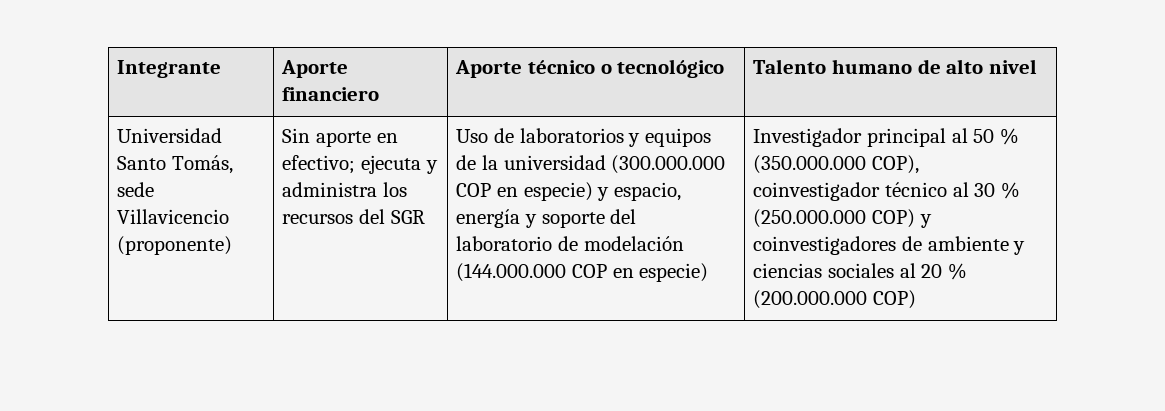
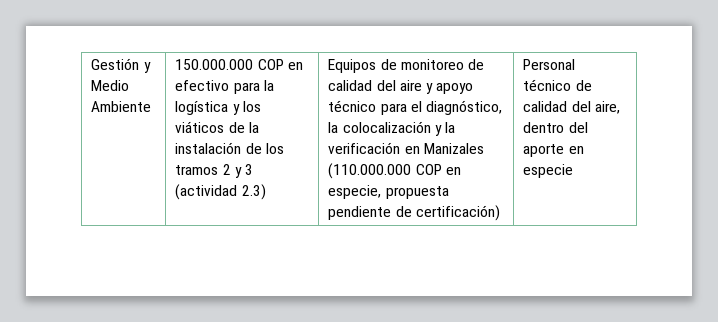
[117,60,222,78] [281,60,349,78] [282,87,380,101] [455,59,725,78] [753,59,1037,74] [117,128,223,143] [117,155,234,174] [117,182,155,197] [117,209,230,224] [117,236,233,255] [282,128,398,147] [282,155,438,174] [282,182,408,197] [282,209,425,224] [456,128,711,147] [456,155,726,174] [456,182,681,201] [456,209,637,228] [456,236,684,251] [456,263,709,282] [753,128,1019,147] [753,155,920,174] [753,182,1020,201] [753,209,932,228] [753,236,1026,255] [753,263,967,280] [753,290,917,309] Integrante | Aporte financiero | Aporte técnico o tecnológico | Talento humano de alto nivel // Universidad Santo Tomás, sede Villavicencio (proponente) | Sin aporte en efectivo; ejecuta y administra los recursos del SGR | Uso de laboratorios y equipos de la universidad (300.000.000 COP en especie) y espacio, energía y soporte del laboratorio de modelación (144.000.000 COP en especie) | Investigador principal al 50 % (350.000.000 COP), coinvestigador técnico al 30 % (250.000.000 COP) y coinvestigadores de ambiente y ciencias sociales al 20 % (200.000.000 COP) -> [91,58,151,73] [91,80,130,91] [91,101,152,112] [175,59,303,70] [175,80,274,94] [175,101,261,115] [175,121,259,133] [175,142,284,154] [175,164,254,178] [175,184,266,200] [328,59,485,73] [328,80,474,94] [328,100,503,115] [328,121,456,136] [328,142,484,154] [328,163,461,179] [328,185,449,199] [328,205,500,221] [523,59,576,70] [523,79,592,91] [523,101,620,114] [523,122,588,133] [523,144,584,157] [523,164,574,178] Gestión y Medio Ambiente | 150.000.000 COP en efectivo para la logística y los viáticos de la instalación de los tramos 2 y 3 (actividad 2.3) | Equipos de monitoreo de calidad del aire y apoyo técnico para el diagnóstico, la colocalización y la verificación en Manizales (110.000.000 COP en especie, propuesta pendiente de certificación) | Personal técnico de calidad del aire, dentro del aporte en especie

